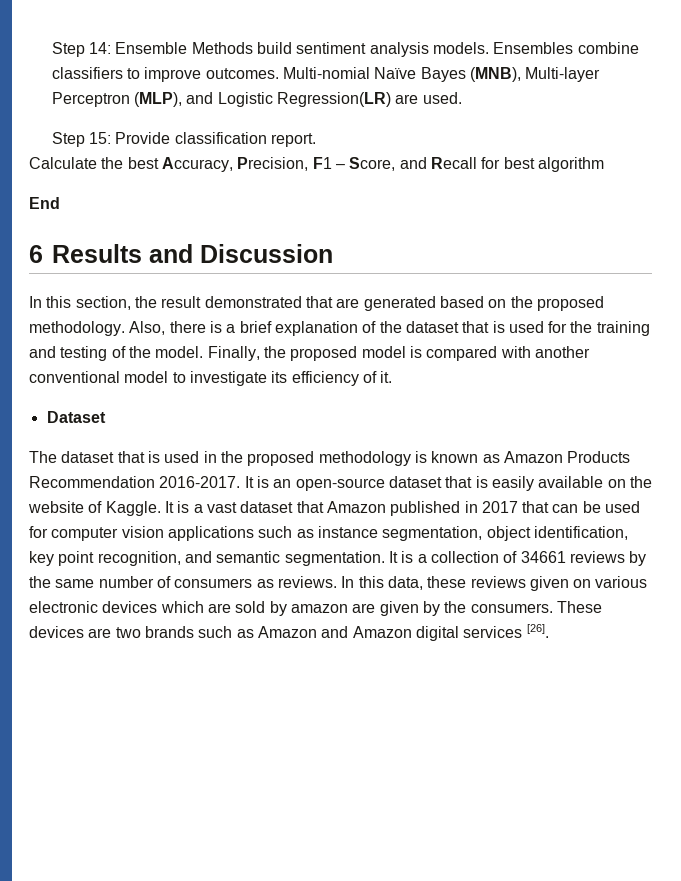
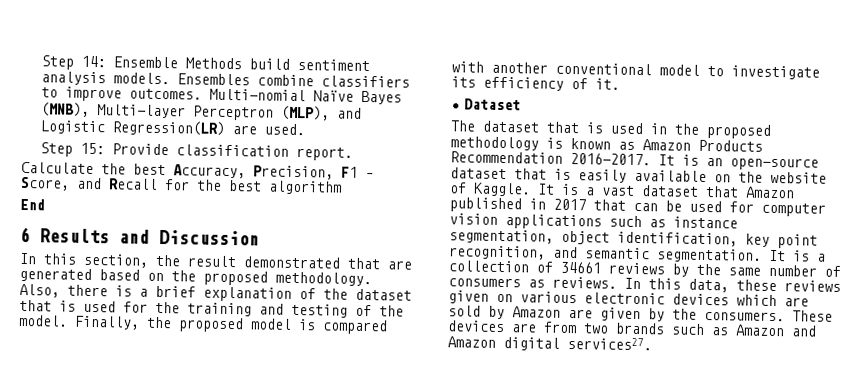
(501, 163) none -> [196,179,222,191] the
[290,604,348,613] amazon -> [512,306,561,318] Amazon
(112, 633) none -> [543,321,577,334] from
[463,624,549,638] services [26]. -> [567,336,652,351] services27.

